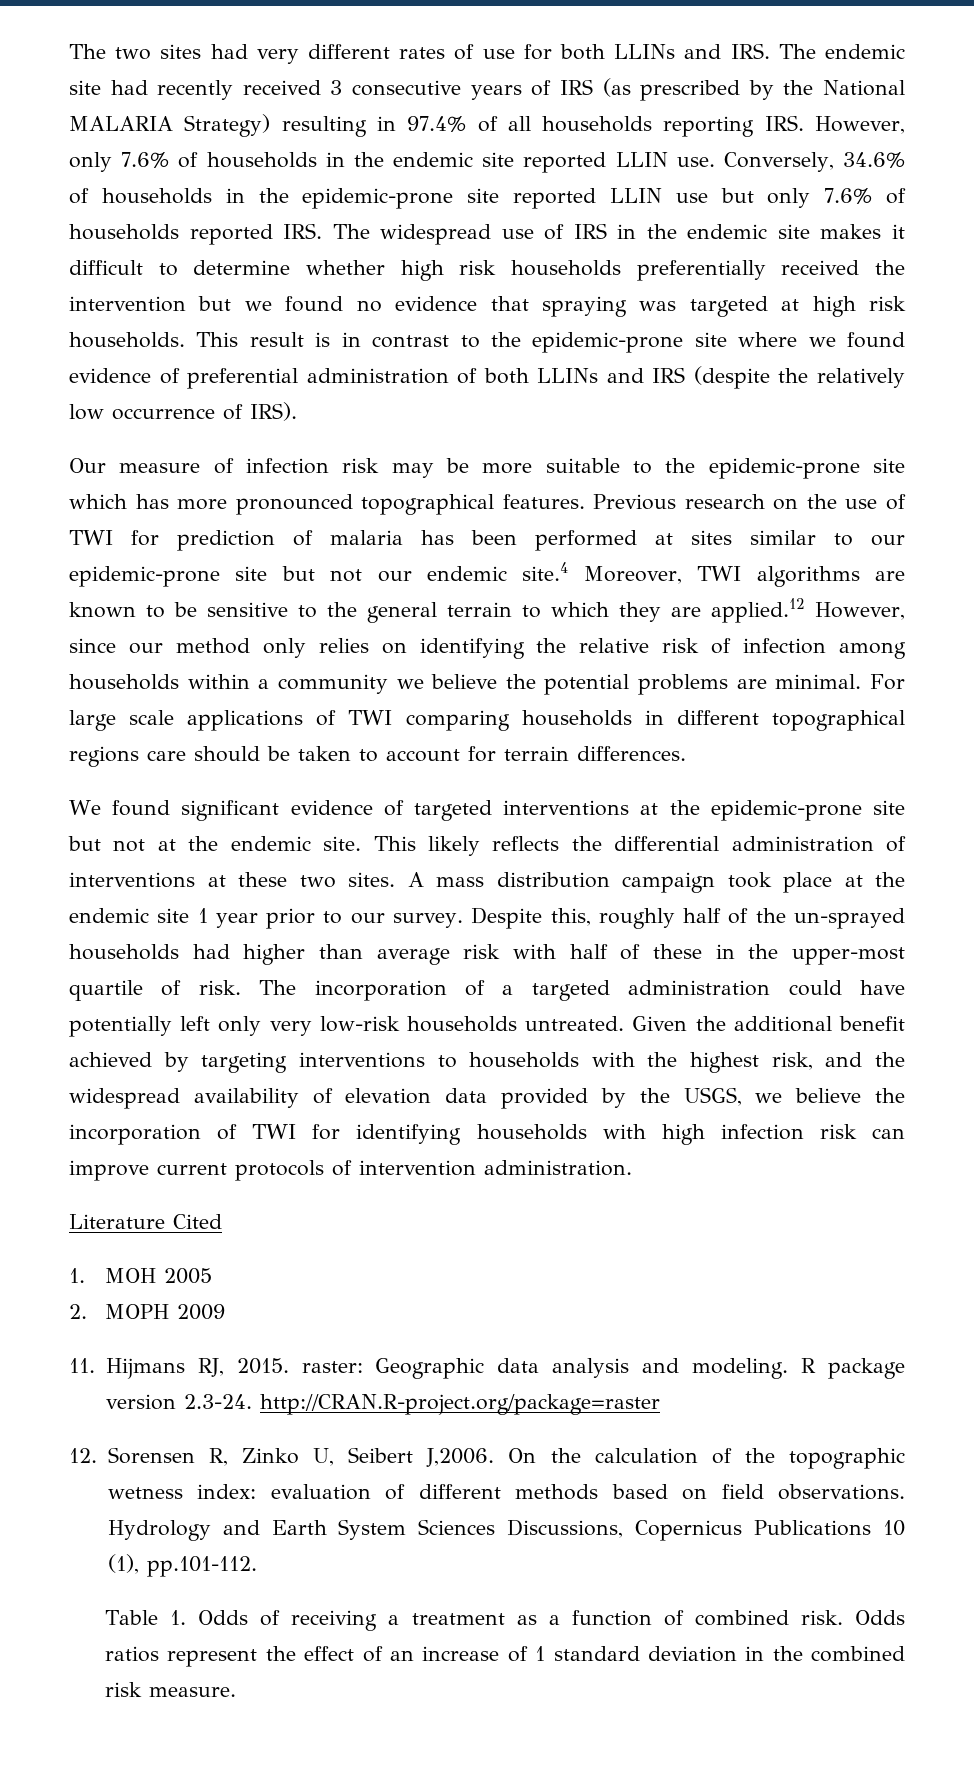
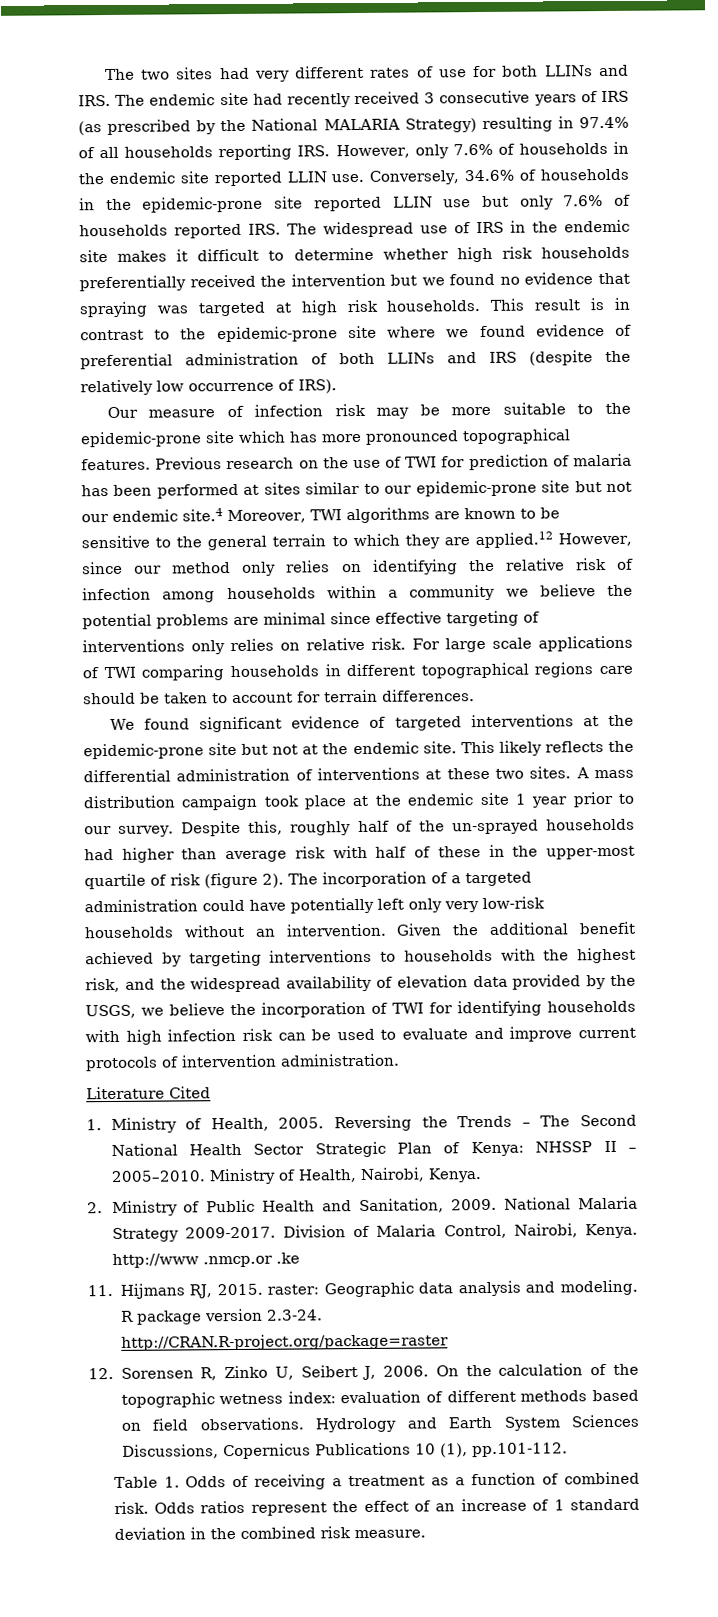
[775,674,862,689] minimal. -> [263,610,540,627] [82,637,406,655] minimal since effective targeting of interventions only relies on relative risk.
[198,980,241,995] risk. -> [170,872,284,889] risk (figure 2).
[525,1016,625,1031] untreated. -> [183,923,387,938] without an intervention.
(906, 1133) none -> [311,1027,504,1041] be used to evaluate and
[105,1268,213,1284] [69,1304,226,1320] MOH 2005 // 2. MOPH 2009 -> [110,1114,638,1134] [110,1140,637,1158] [110,1167,482,1185] [87,1196,638,1217] [111,1223,638,1243] [111,1252,300,1269] Ministry of Health, 2005. Reversing the Trends – The Second National Health Sector Strategic Plan of Kenya: NHSSP II – 2005–2010. Ministry of Health, Nairobi, Kenya. // 2. Ministry of Public Health and Sanitation, 2009. National Malaria Strategy 2009-2017. Division of Malaria Control, Nairobi, Kenya. http://www .nmcp.or .ke
[426,1448,495,1467] J,2006. -> [362,1365,430,1380] J, 2006.

